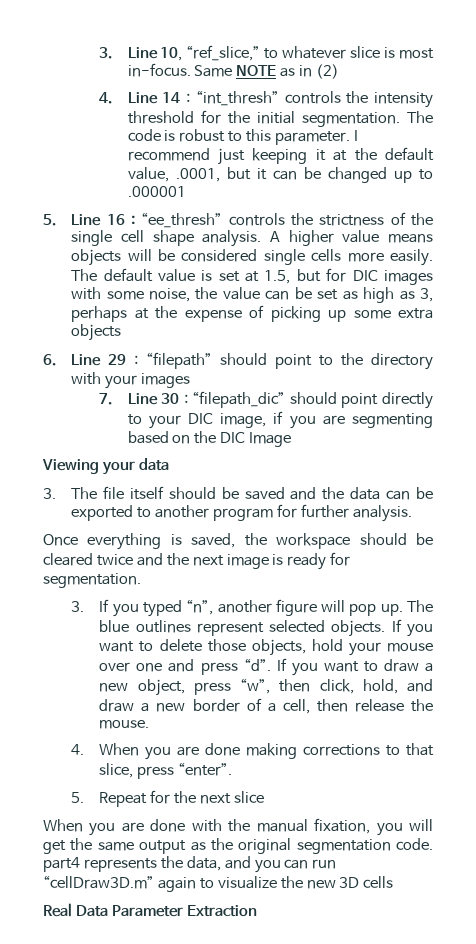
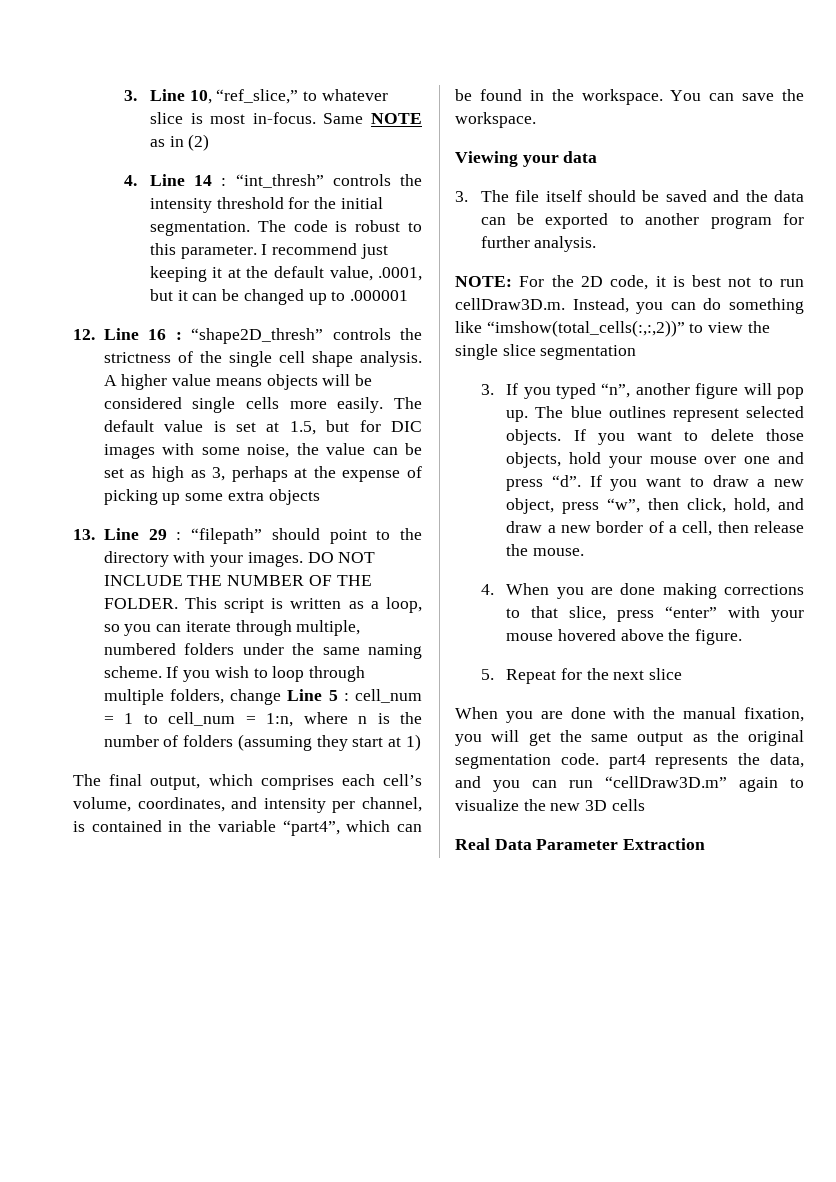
[43,214,56,226] 5. -> [73,329,95,340] 12.
[141,212,223,228] “ee_thresh” -> [191,328,324,344] “shape2D_thresh”
[43,354,56,366] 6. -> [73,529,95,540] 13.
[141,373,191,388] [99,391,433,409] [127,411,433,429] [127,431,292,447] images // 7. Line 30 : “filepath_dic” should point directly to your DIC image, if you are segmenting based on the DIC Image -> [247,552,376,567] [103,575,372,586] [103,597,423,613] [103,620,361,636] [103,643,422,659] [103,666,366,682] [103,689,422,705] [103,712,423,727] [103,734,421,751] [73,774,422,790] [73,797,422,813] [73,820,423,836] [455,89,804,105] [455,112,536,128] images. DO NOT INCLUDE THE NUMBER OF THE FOLDER. This script is written as a loop, so you can iterate through multiple, numbered folders under the same naming scheme. If you wish to loop through multiple folders, change Line 5 : cell_num = 1 to cell_num = 1:n, where n is the number of folders (assuming they start at 1) // The final output, which comprises each cell’s volume, coordinates, and intensity per channel, is contained in the variable “part4”, which can be found in the workspace. You can save the workspace.
[43,533,433,550] [43,552,351,570] [43,573,141,588] Once everything is saved, the workspace should be cleared twice and the next image is ready for segmentation. -> [455,275,804,290] [455,298,804,314] [455,320,770,337] [455,344,637,360] NOTE: For the 2D code, it is best not to run cellDraw3D.m. Instead, you can do something like “imshow(total_cells(:,:,2))” to view the single slice segmentation
[178,762,233,776] “enter”. -> [665,606,804,622] [506,629,743,645] “enter” with your mouse hovered above the figure.

